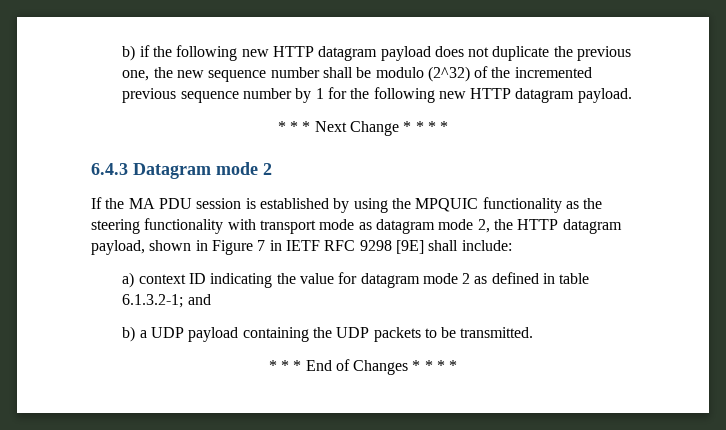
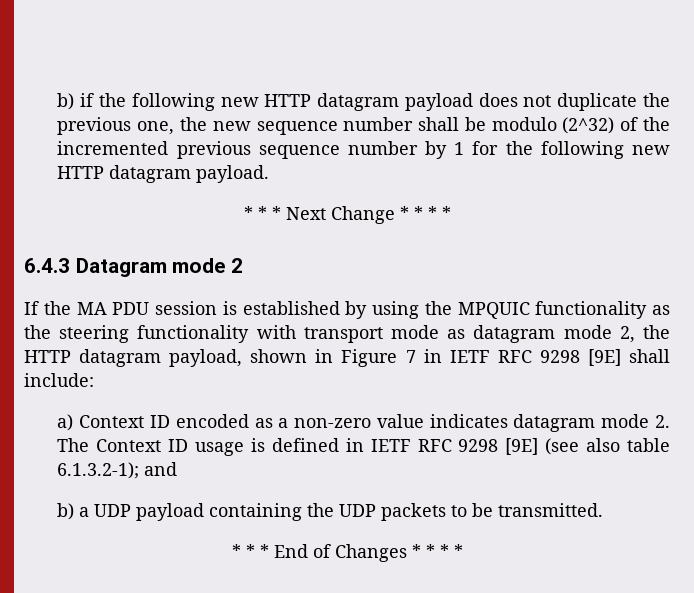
[138,272,590,288] [122,294,184,308] context ID indicating the value for datagram mode 2 as defined in table 6.1.3.2-1; -> [79,414,671,432] [57,438,670,456] [57,462,140,479] Context ID encoded as a non-zero value indicates datagram mode 2. The Context ID usage is defined in IETF RFC 9298 [9E] (see also table 6.1.3.2-1);

